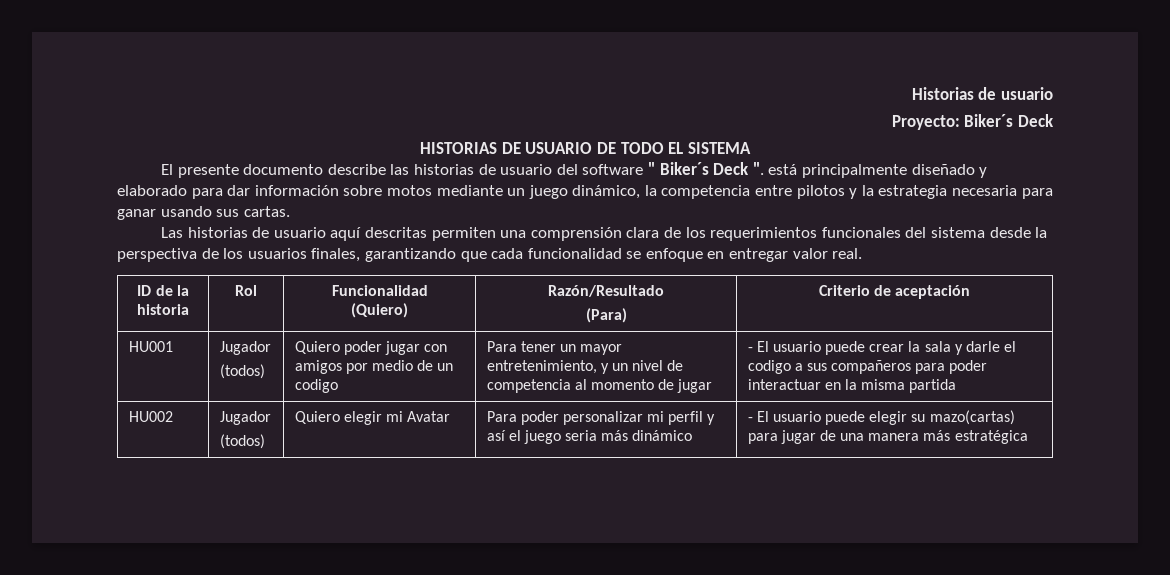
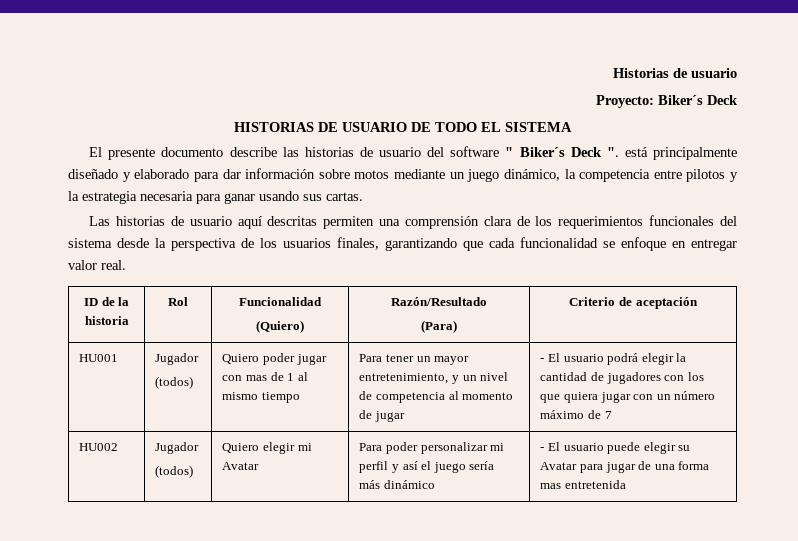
[294,360,454,374] [294,379,338,393] amigos por medio de un codigo -> [245,372,308,381] [222,392,300,403] mas de 1 al mismo tiempo
[825,341,1017,355] [747,360,988,374] [747,379,957,393] puede crear la sala y darle el codigo a sus compañeros para poder interactuar en la misma partida -> [607,353,687,365] [540,372,704,384] [540,391,716,403] [540,410,612,419] podrá elegir la cantidad de jugadores con los que quiera jugar con un número máximo de 7
[565,430,598,441] seria -> [469,461,495,470] sería
[929,410,1015,425] mazo(cartas) -> [540,462,578,470] Avatar
[868,430,1028,444] manera más estratégica -> [678,461,710,470] [540,480,626,489] forma mas entretenida

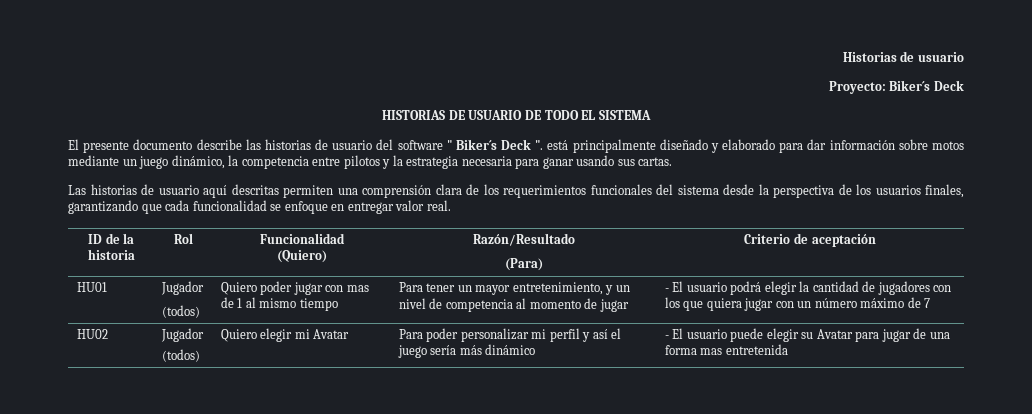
[79,354,119,362] HU001 -> [76,282,107,292] HU01
[79,443,119,451] HU002 -> [76,329,108,339] HU02

